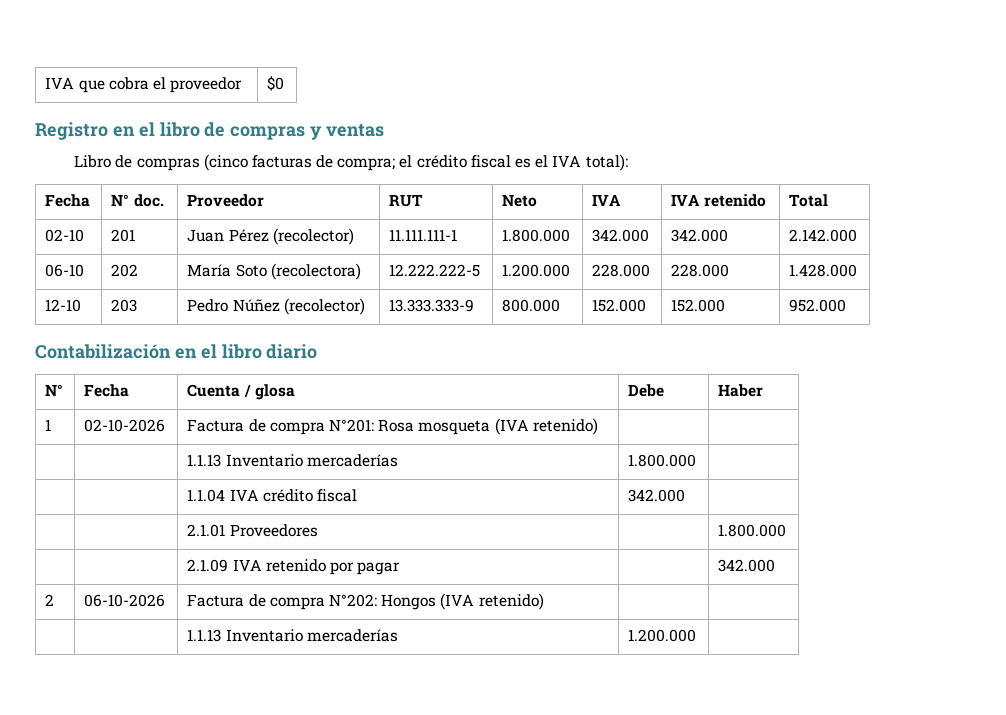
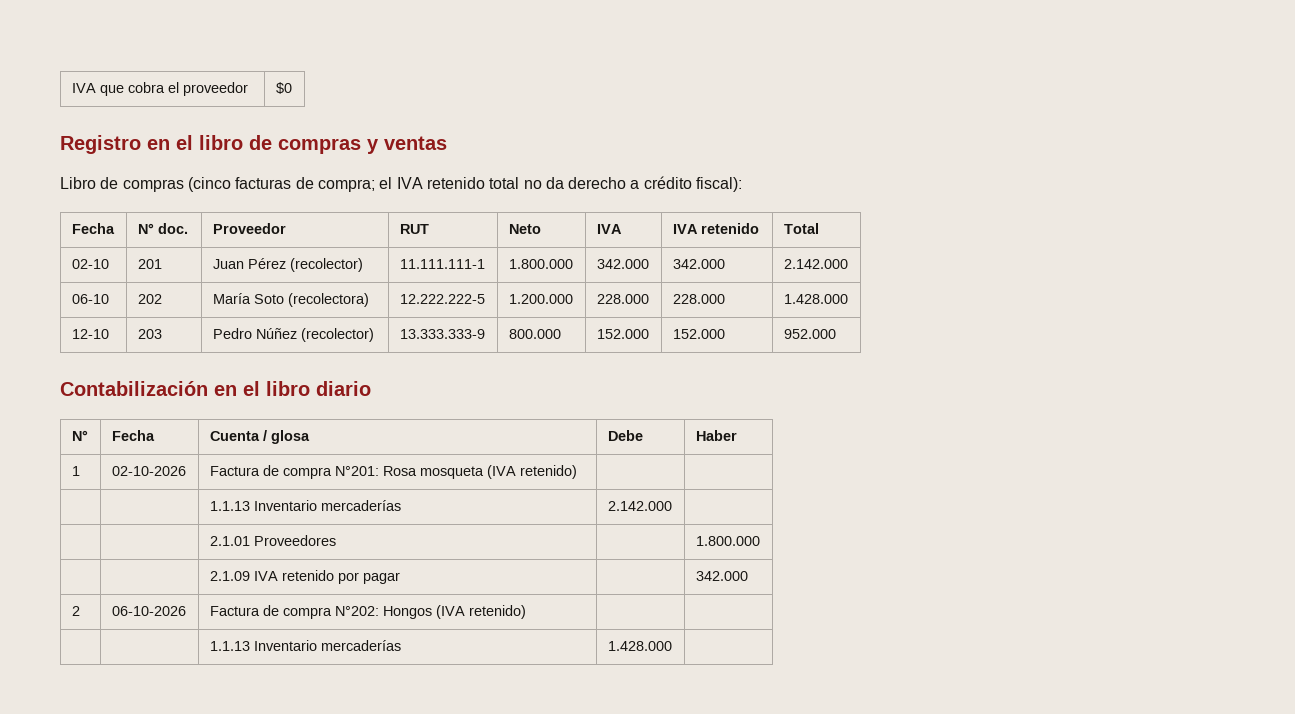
[416,154,628,171] crédito fiscal es el IVA total): -> [396,176,743,192] IVA retenido total no da derecho a crédito fiscal):
[628,454,697,467] [187,489,358,502] [628,489,686,502] 1.800.000 | // | | 1.1.04 IVA crédito fiscal | 342.000 -> [607,501,672,511] 2.142.000
[628,629,697,642] 1.200.000 -> [607,641,672,651] 1.428.000

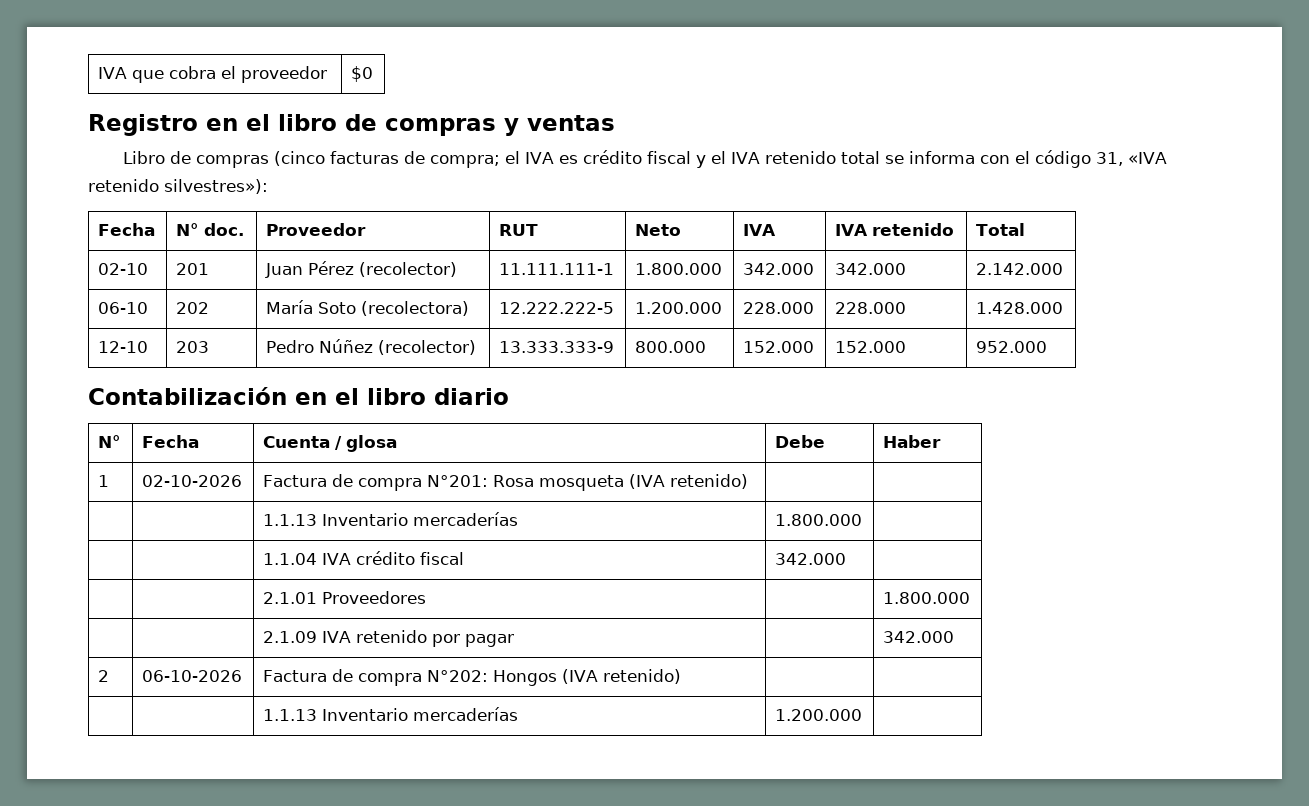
[426,176,743,192] retenido total no da derecho a crédito fiscal): -> [558,150,1167,168] [88,179,268,194] es crédito fiscal y el IVA retenido total se informa con el código 31, «IVA retenido silvestres»):
[607,501,672,511] 2.142.000 -> [775,514,863,526] [263,551,465,565] [775,553,847,565] 1.800.000 | // | | 1.1.04 IVA crédito fiscal | 342.000
[607,641,672,651] 1.428.000 -> [775,709,863,721] 1.200.000

